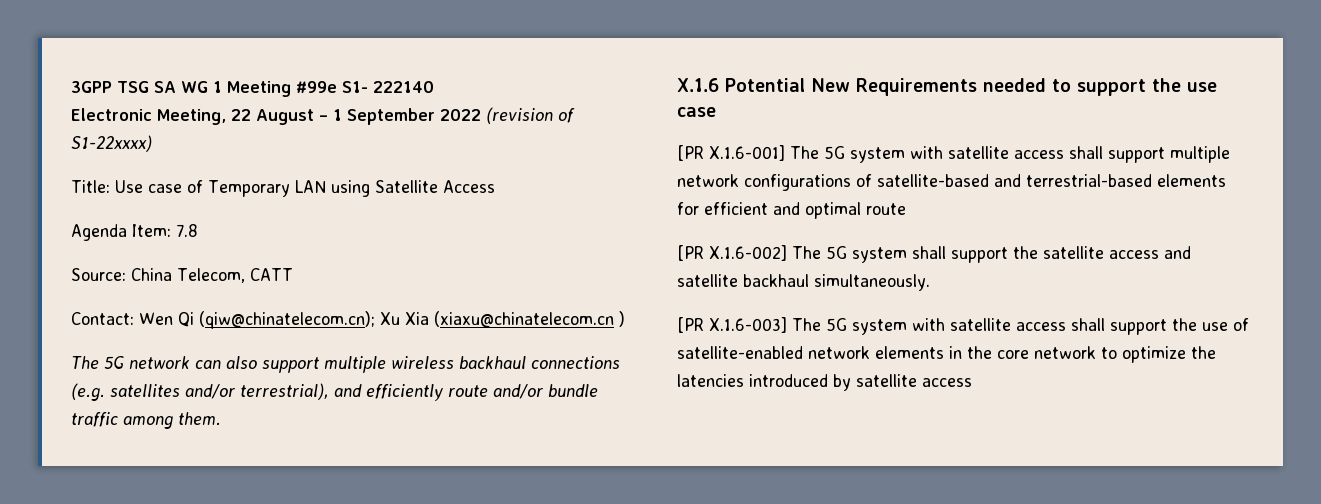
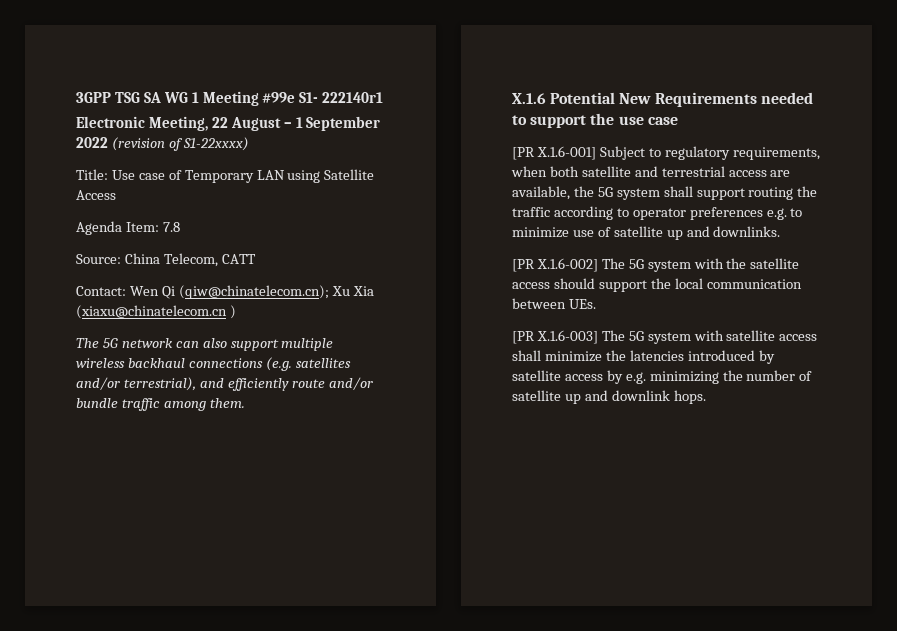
[373,81,434,93] 222140 -> [322,92,384,103] 222140r1
[790,146,1230,163] [677,174,1226,191] [677,202,906,219] The 5G system with satellite access shall support multiple network configurations of satellite-based and terrestrial-based elements for efficient and optimal route -> [599,146,820,160] [511,166,791,177] [512,186,818,200] [512,206,803,220] [512,226,781,240] Subject to regulatory requirements, when both satellite and terrestrial access are available, the 5G system shall support routing the traffic according to operator preferences e.g. to minimize use of satellite up and downlinks.
[912,246,1008,263] shall support -> [693,258,724,269] with
[1164,246,1191,259] [677,274,930,291] and satellite backhaul simultaneously. -> [553,278,802,292] [512,298,596,309] should support the local communication between UEs.
[1110,318,1249,335] [677,346,1186,363] support the use of satellite-enabled network elements in the core network to optimize -> [544,351,602,362] minimize
(972, 382) none -> [606,370,813,384] [512,390,706,404] by e.g. minimizing the number of satellite up and downlink hops.

